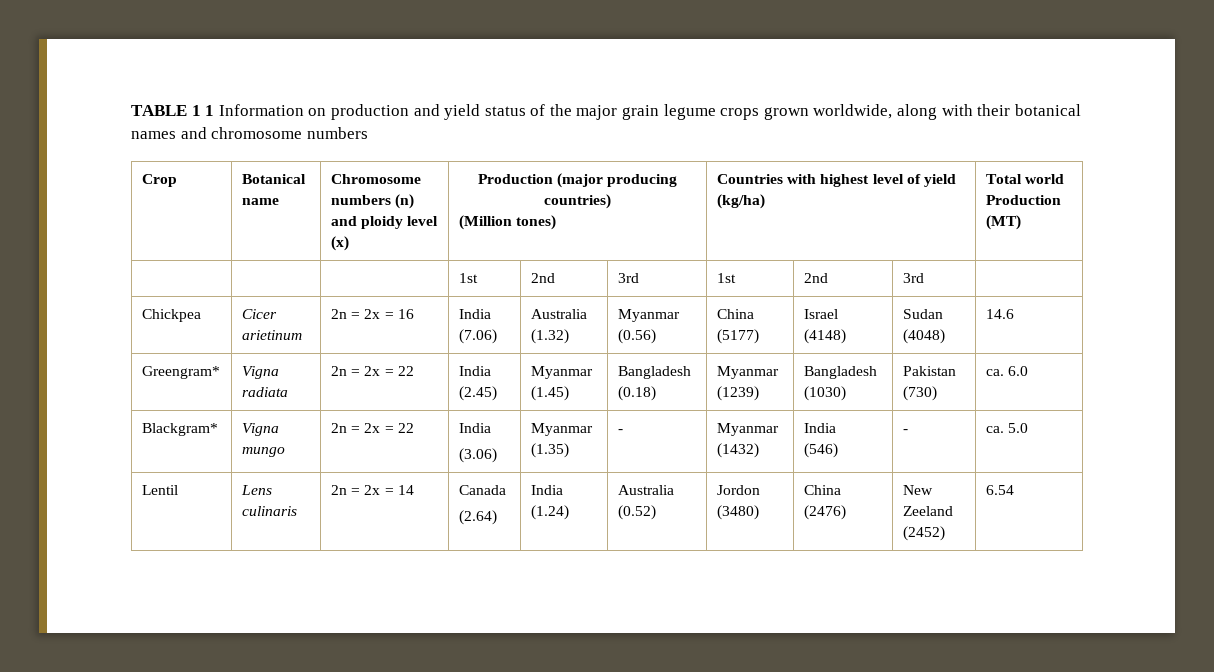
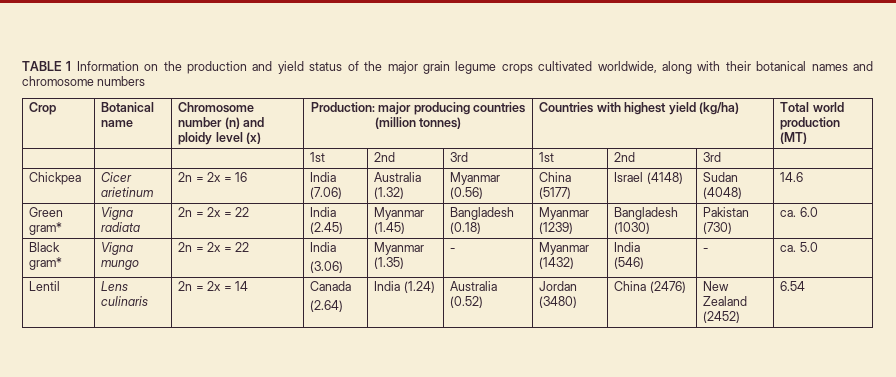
[205,105,215,116] 1 -> (72, 66) none
(327, 112) none -> [163,61,182,71] the
[763,107,809,120] grown -> [538,61,593,71] cultivated
[330,195,391,205] numbers -> [178,117,223,127] number
[477,173,678,188] [544,194,611,209] [458,215,557,230] Production (major producing countries) // (Million tones) -> [310,102,526,115] [374,117,462,129] Production: major producing countries (million tonnes)
[872,174,921,184] level of -> (667, 108) none
[985,195,1061,205] Production -> [780,117,841,130] production
[141,366,220,379] Greengram* -> [29,207,64,217] [29,222,63,235] Green gram*
[141,423,218,436] Blackgram* -> [29,242,61,252] [29,257,63,270] Black gram*
[716,485,760,495] Jordon -> [539,281,578,291] Jordan
[902,506,953,516] Zeeland -> [703,296,748,306] Zealand

